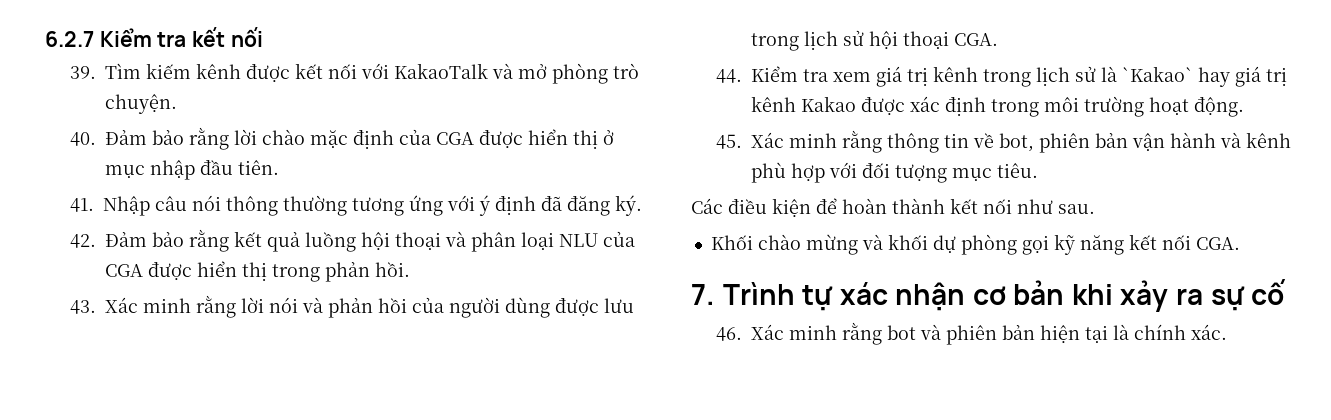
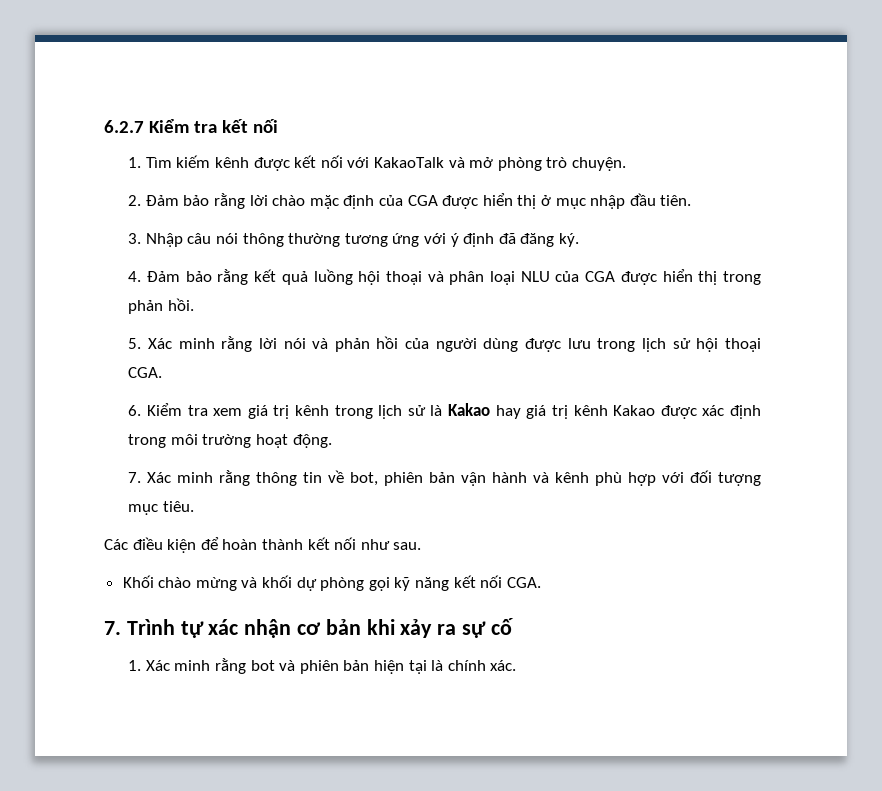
[70,66,97,79] 39. -> [128,157,142,168] 1.
[70,132,97,146] 40. -> [128,195,142,206] 2.
[70,198,95,212] 41. -> [128,233,142,244] 3.
[70,234,97,248] 42. -> [128,271,142,282] 4.
[70,300,97,314] 43. -> [128,338,142,349] 5.
[716,69,743,83] 44. -> [128,405,142,416] 6.
[1122,66,1194,82] `Kakao` -> [448,403,491,416] Kakao
[716,134,743,149] 45. -> [128,472,142,483] 7.
[716,327,743,341] 46. -> [128,660,142,671] 1.

